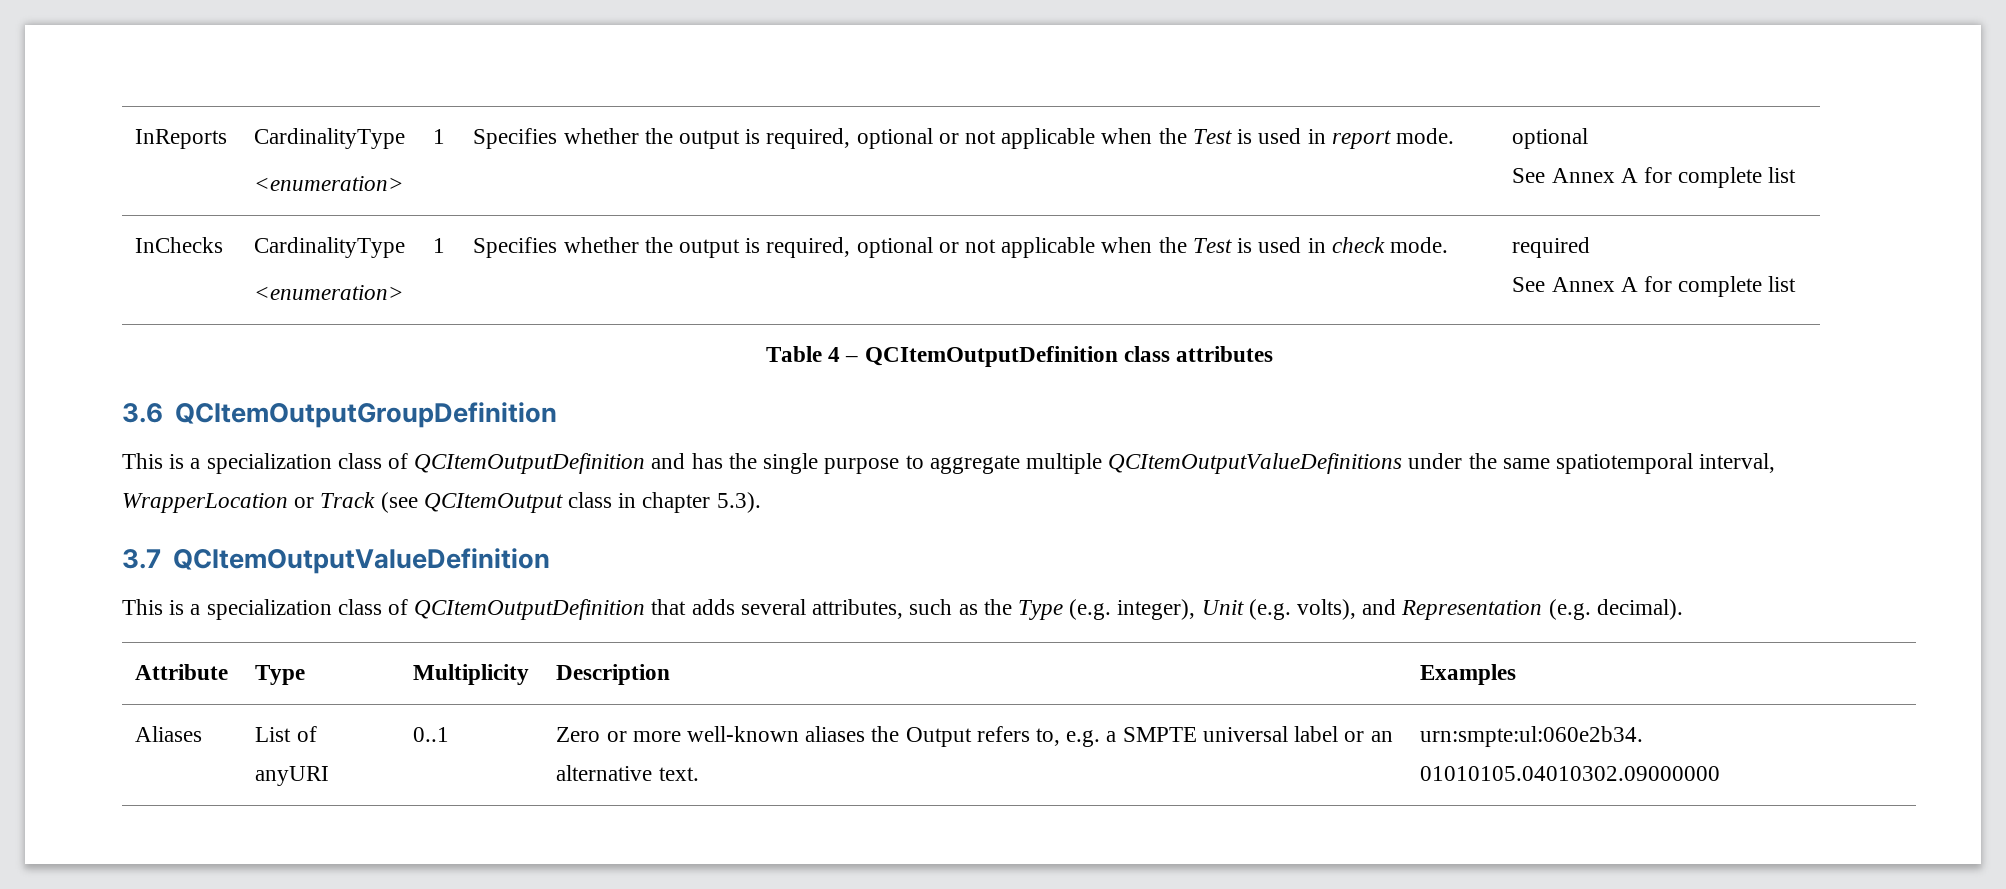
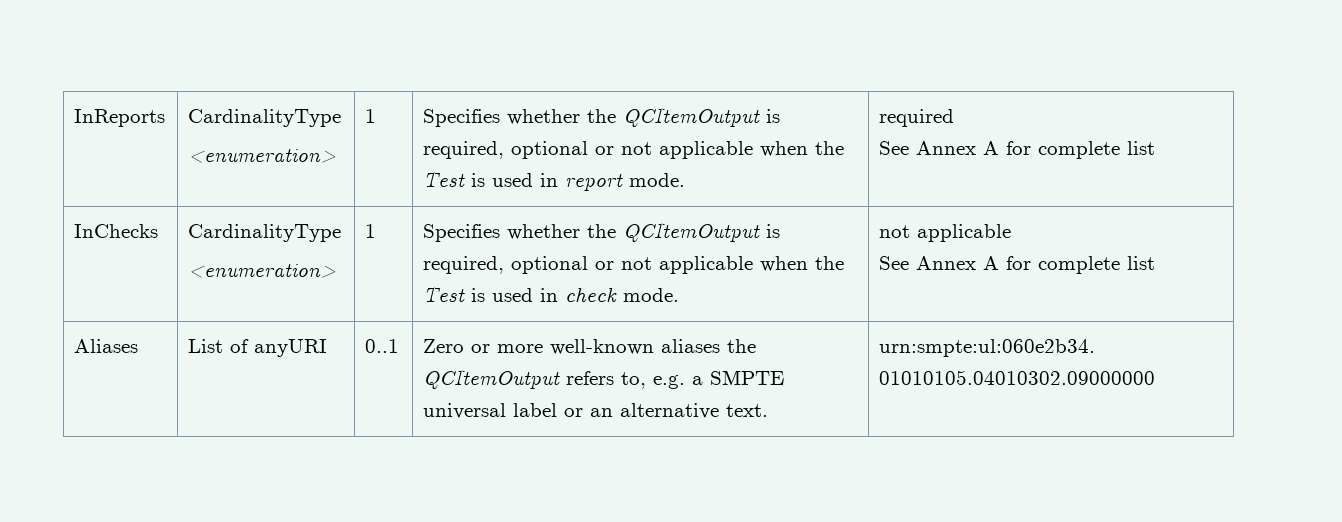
[678,130,740,149] output -> [623,107,761,127] QCItemOutput
[1512,128,1589,149] optional -> [879,109,955,127] required
[678,239,740,258] output -> [623,222,761,242] QCItemOutput
[1512,237,1591,258] [1512,276,1797,297] [765,346,1274,367] [122,402,557,428] [122,453,1776,474] [122,492,761,513] [122,548,550,574] [122,599,1683,620] [135,664,229,680] [255,665,306,685] [413,664,530,685] [556,664,671,685] [1420,664,1517,685] required // See Annex A for complete list // Table 4 – QCItemOutputDefinition class attributes // 3.6 QCItemOutputGroupDefinition // This is a specialization class of QCItemOutputDefinition and has the single purpose to aggregate multiple QCItemOutputValueDefinitions under the same spatiotemporal interval, WrapperLocation or Track (see QCItemOutput class in chapter 5.3). // 3.7 QCItemOutputValueDefinition // This is a specialization class of QCItemOutputDefinition that adds several attributes, such as the Type (e.g. integer), Unit (e.g. volts), and Representation (e.g. decimal). // Attribute | Type | Multiplicity | Description | Examples -> [879,224,1012,242] [879,256,1156,274] not applicable // See Annex A for complete list
[905,727,972,747] Output -> [423,369,561,389] QCItemOutput

